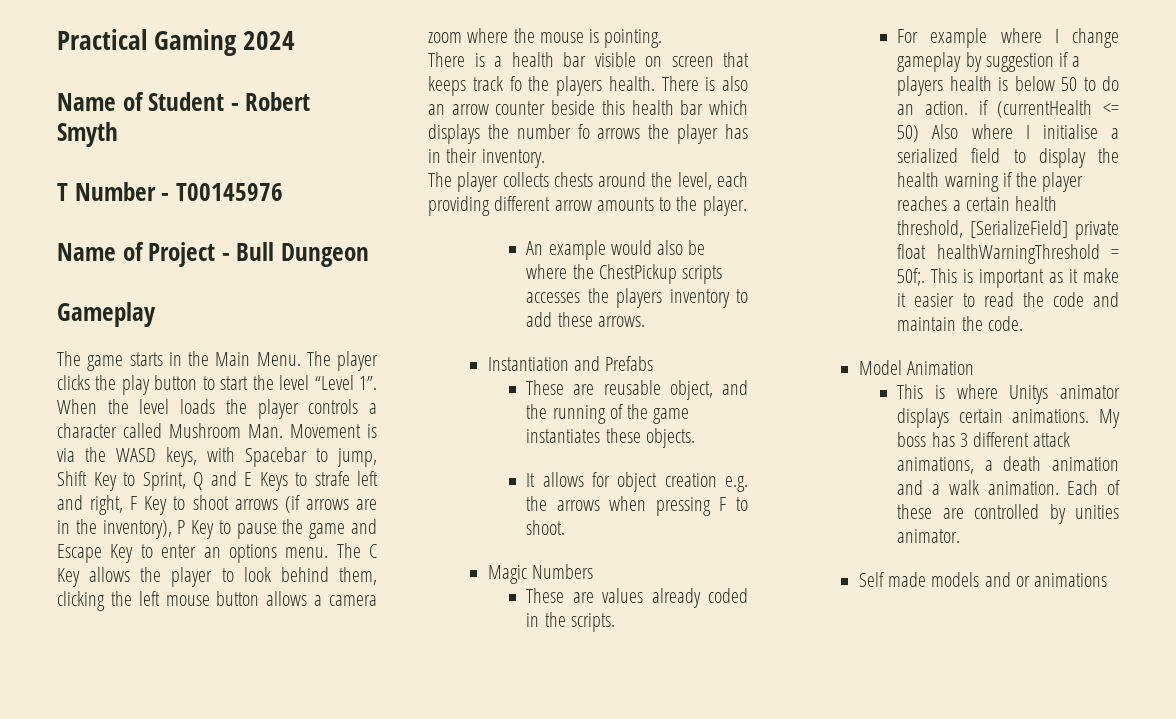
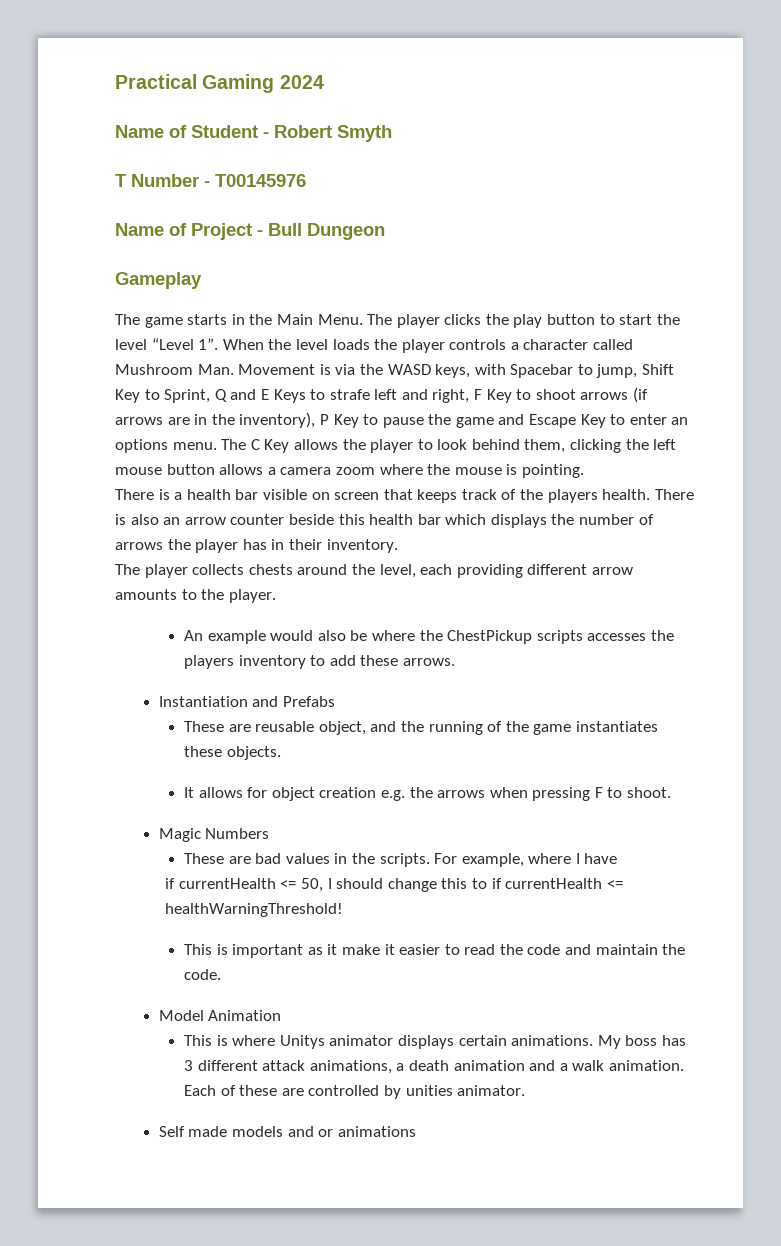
[509,76,522,91] fo -> [501,489,517,500] of
[577,124,590,139] fo -> [638,514,654,525] of
[602,588,748,608] values already coded -> [255,853,330,864] bad values
[897,28,1119,48] [897,52,1081,72] [897,76,1119,96] [897,100,1119,118] [897,124,1119,142] [897,148,1119,168] [897,172,1084,192] [897,196,1058,211] [897,220,1119,240] [897,244,1119,264] [897,268,926,286] // For example where I change gameplay by suggestion if a players health is below 50 to do an action. if (currentHealth <= 50) Also where I initialise a serialized field to display the health warning if the player reaches a certain health threshold, [SerializeField] private float healthWarningThreshold = 50f;. -> [434,853,618,867] [165,878,623,892] [165,903,344,917] For example, where I have // if currentHealth <= 50, I should change this to if currentHealth <= healthWarningThreshold! //

